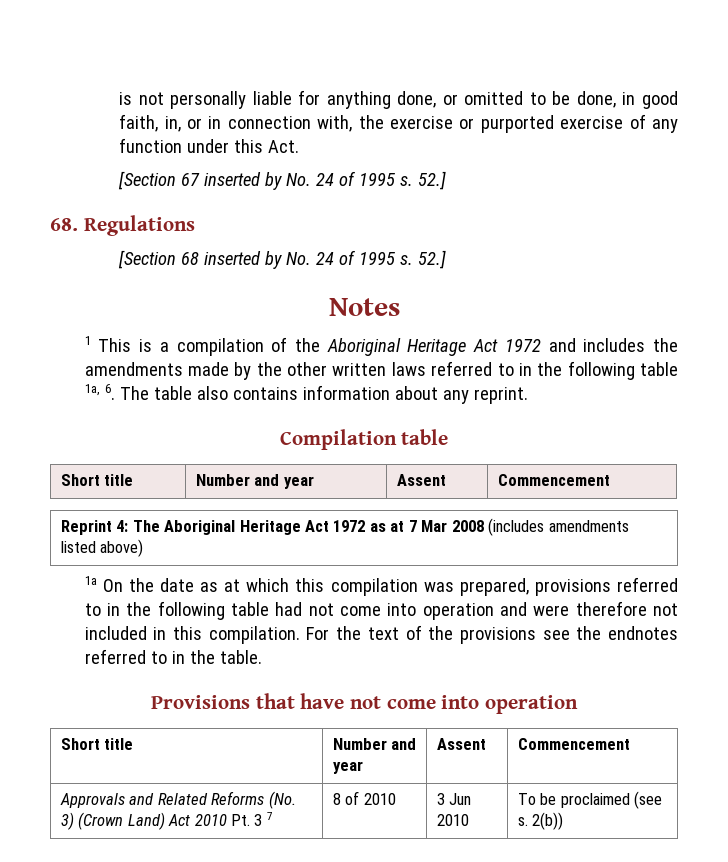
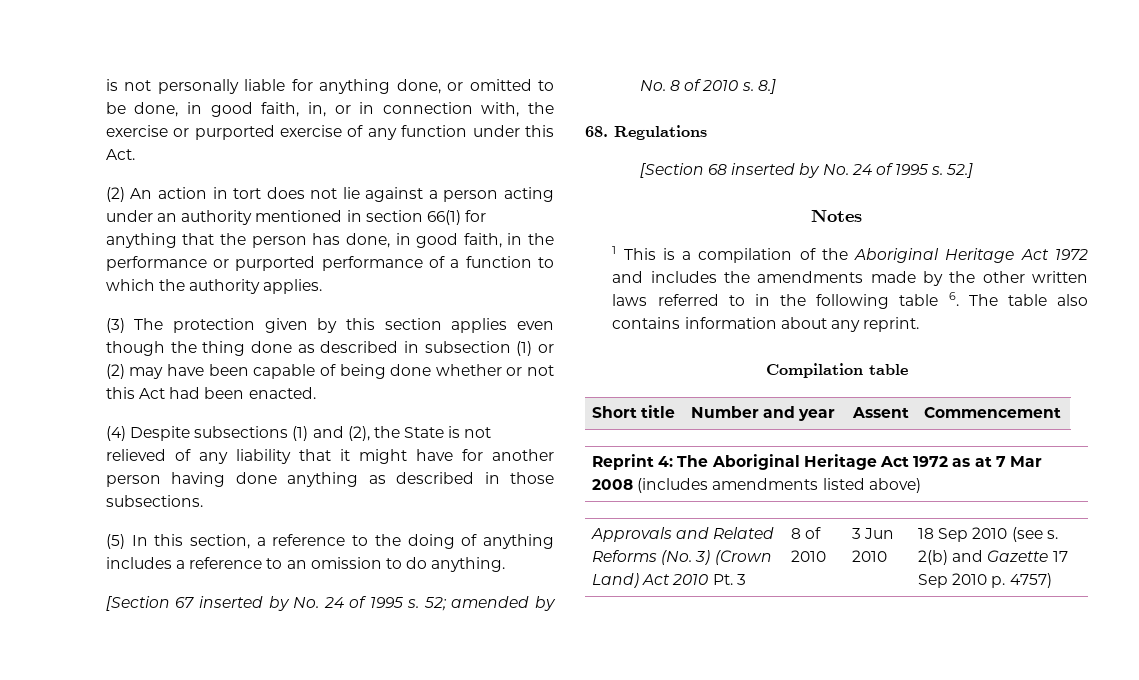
(300, 146) none -> [105,187,554,202] [105,210,487,225] [105,233,554,248] [105,256,554,271] [105,279,323,294] [105,318,554,333] [105,341,554,356] [105,364,554,379] [105,387,316,399] [105,426,492,441] [105,449,554,464] [105,472,554,487] [105,495,203,507] [105,534,554,549] [105,557,506,572] // (2) An action in tort does not lie against a person acting under an authority mentioned in section 66(1) for anything that the person has done, in good faith, in the performance or purported performance of a function to which the authority applies. // (3) The protection given by this section applies even though the thing done as described in subsection (1) or (2) may have been capable of being done whether or not this Act had been enacted. // (4) Despite subsections (1) and (2), the State is not relieved of any liability that it might have for another person having done anything as described in those subsections. // (5) In this section, a reference to the doing of anything includes a reference to an omission to do anything.
[418,171,447,190] 52.] -> [423,596,556,611] [639,79,776,94] 52; amended by No. 8 of 2010 s. 8.]
[84,384,100,396] 1a, -> (939, 300) none
[84,576,678,596] [84,601,678,620] [84,625,678,644] [84,649,262,664] [150,693,579,714] [60,738,134,750] [332,738,417,750] [332,761,363,774] [436,738,486,750] [517,738,630,750] // 1a On the date as at which this compilation was prepared, provisions referred to in the following table had not come into operation and were therefore not included in this compilation. For the text of the provisions see the endnotes referred to in the table. // Provisions that have not come into operation // Short title | Number and year | Assent | Commencement -> (921, 485) none
[266,812,273,820] 7 -> (746, 579) none
[517,791,663,809] [517,812,564,830] To be proclaimed (see s. 2(b)) -> [918,527,1058,542] [918,550,1068,565] [918,573,1052,588] 18 Sep 2010 (see s. 2(b) and Gazette 17 Sep 2010 p. 4757)

